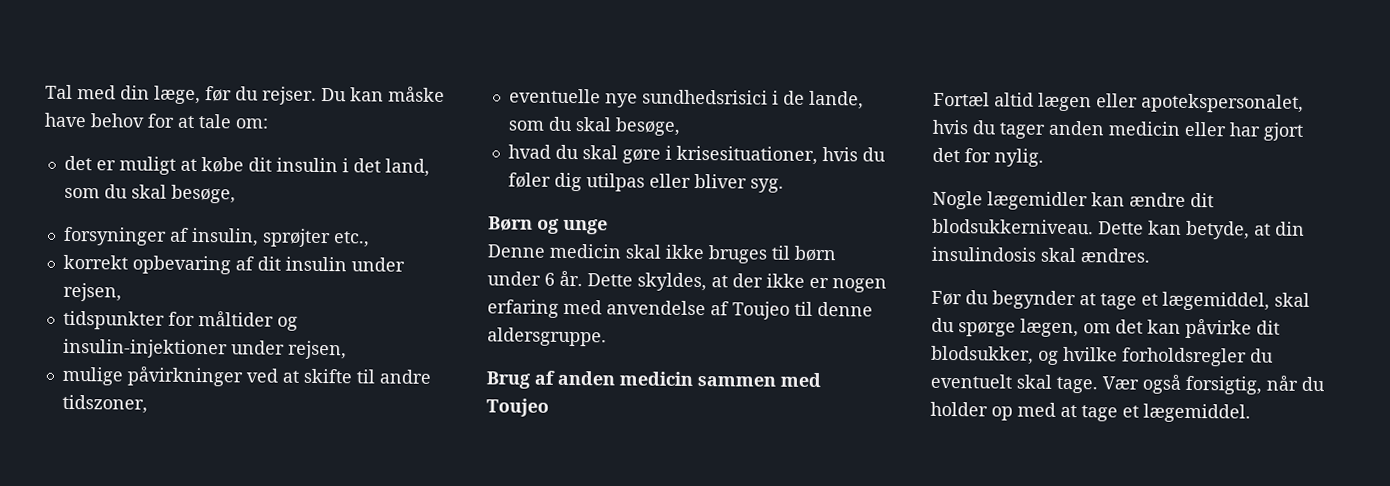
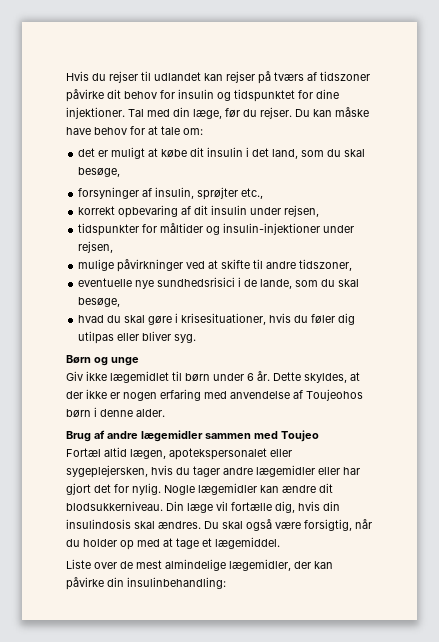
(45, 91) none -> [66,71,370,84] [66,89,339,102] [66,107,125,119] Hvis du rejser til udlandet kan rejser på tværs af tidszoner påvirke dit behov for insulin og tidspunktet for dine injektioner.
[487,243,767,264] Denne medicin skal ikke bruges -> [66,371,169,383] Giv ikke lægemidlet
[732,301,873,320] [487,327,607,347] Toujeo til denne aldersgruppe. -> [306,389,363,401] [66,407,165,418] Toujeohos børn i denne alder.
[557,370,693,386] anden medicin -> [107,430,203,442] andre lægemidler
[1038,92,1304,113] lægen eller apotekspersonalet, -> [130,448,292,460] [66,465,148,478] lægen, apotekspersonalet eller sygeplejersken,
[1048,120,1180,136] anden medicin -> [223,465,315,477] andre lægemidler
(1044, 157) // -> (161, 489) none
[1098,220,1305,240] [931,246,1150,263] [931,290,1310,311] [931,317,1280,339] [931,345,1274,367] [930,373,1181,394] Dette kan betyde, at din insulindosis skal ændres. // Før du begynder at tage et lægemiddel, skal du spørge lægen, om det kan påvirke dit blodsukker, og hvilke forholdsregler du eventuelt skal tage. Vær også -> [166,501,340,513] [66,519,301,531] Din læge vil fortælle dig, hvis din insulindosis skal ændres. Du skal også være
(1251, 413) none -> [66,559,333,571] [66,577,226,590] // Liste over de mest almindelige lægemidler, der kan påvirke din insulinbehandling:

